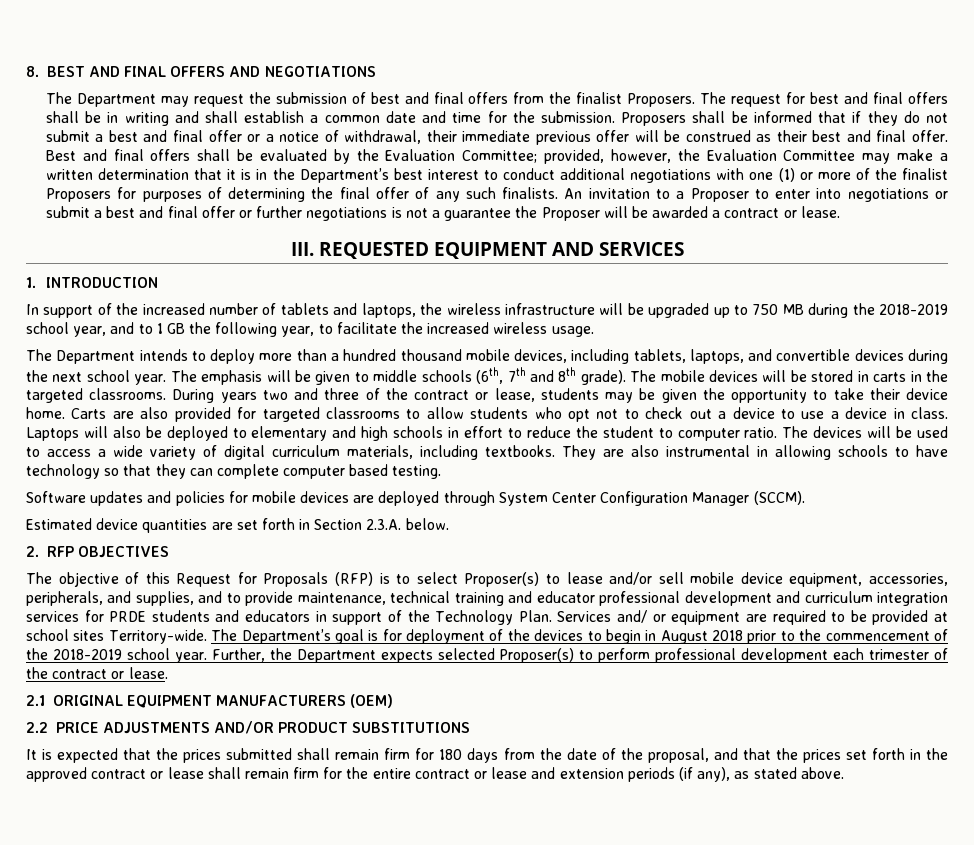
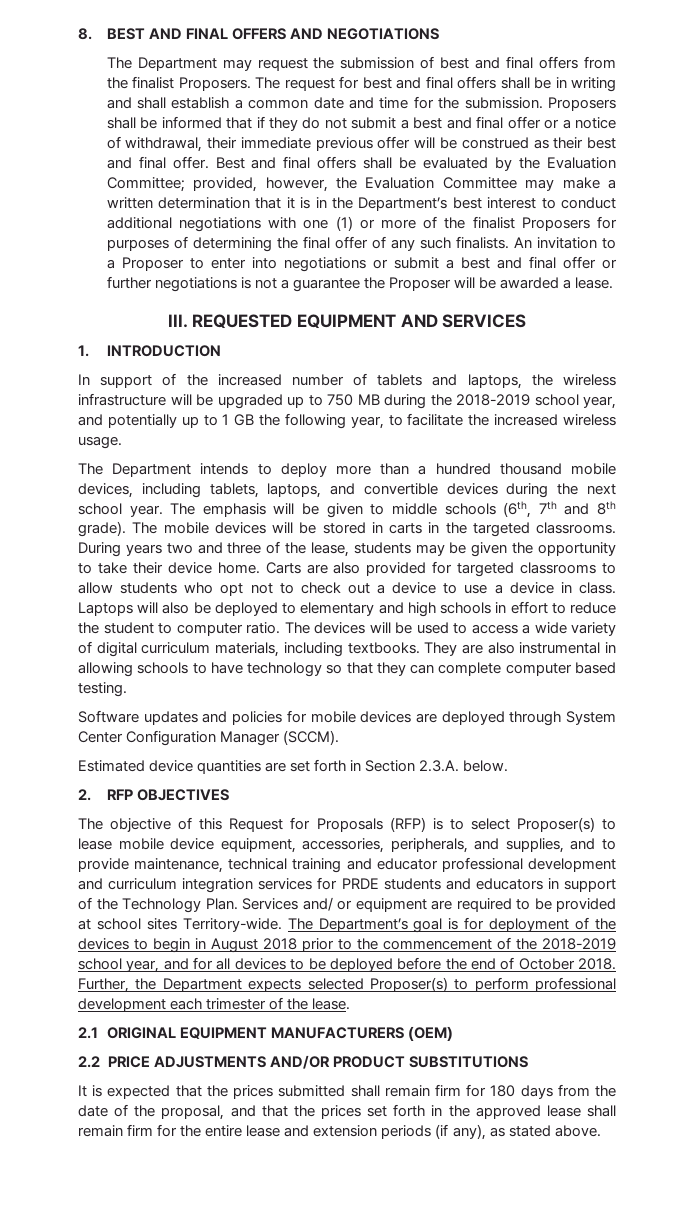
[724,208,797,218] contract or -> (572, 284) none
(135, 328) none -> [107,414,199,428] potentially up
[414,390,489,400] contract or -> (307, 548) none
[609,572,684,585] and/or sell -> (112, 844) none
[174,652,207,663] year. -> [126,957,616,973] year, and for all devices to be deployed before the end of October 2018.
[52,669,125,679] contract or -> (309, 1004) none
[91,769,164,779] contract or -> (541, 1112) none
[414,769,488,779] contract or -> (243, 1131) none

